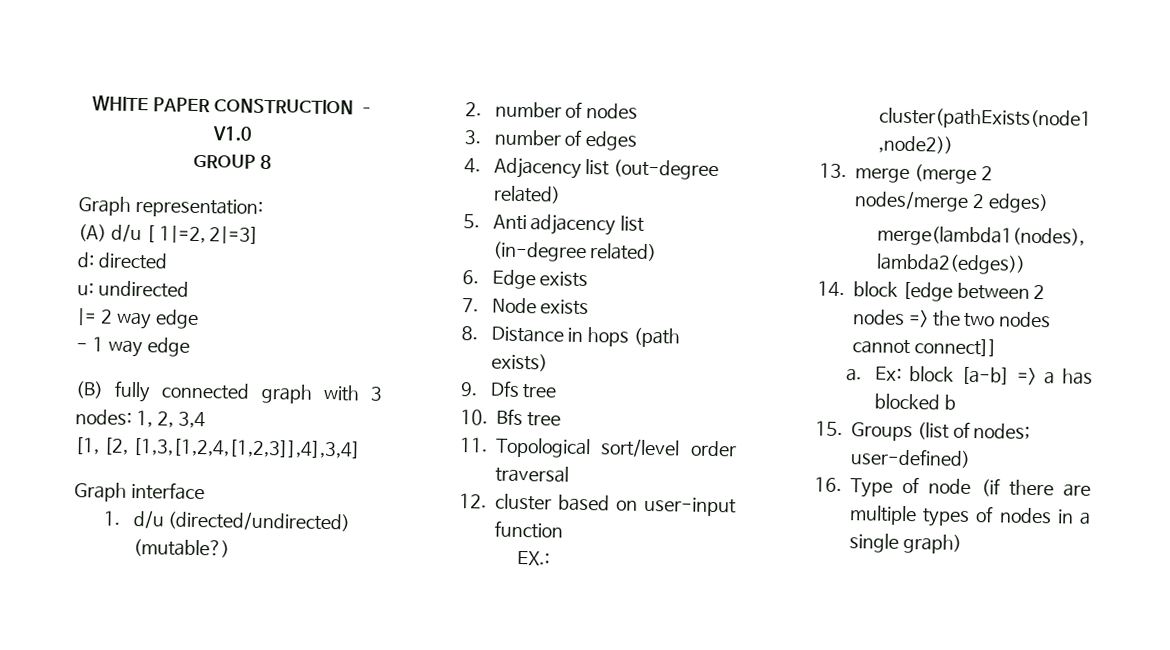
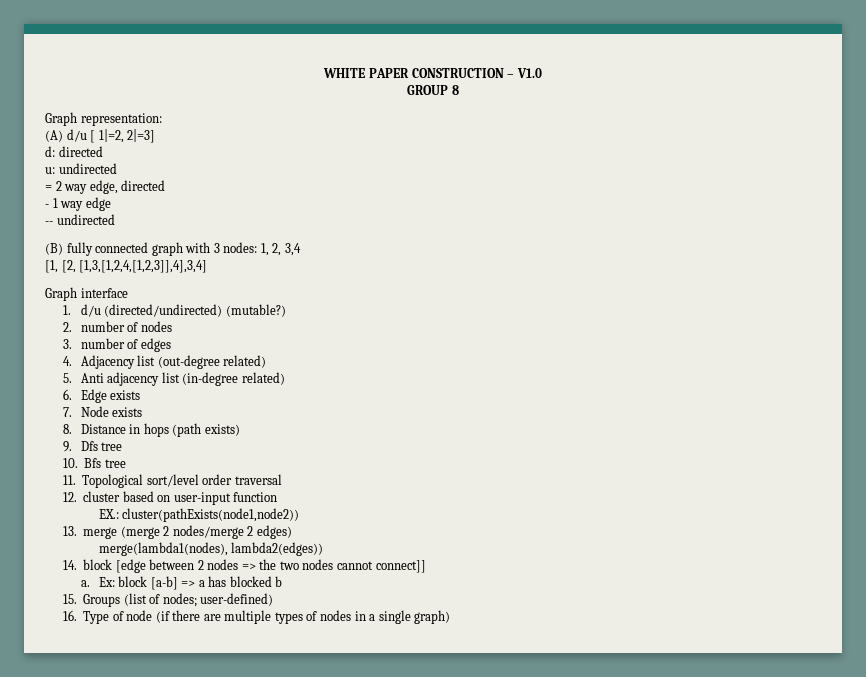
[76,308,97,326] |= -> [45,185,52,191] =
[154,309,199,329] edge -> [89,180,166,194] edge, directed
(190, 347) none -> [45,214,115,225] // -- undirected

